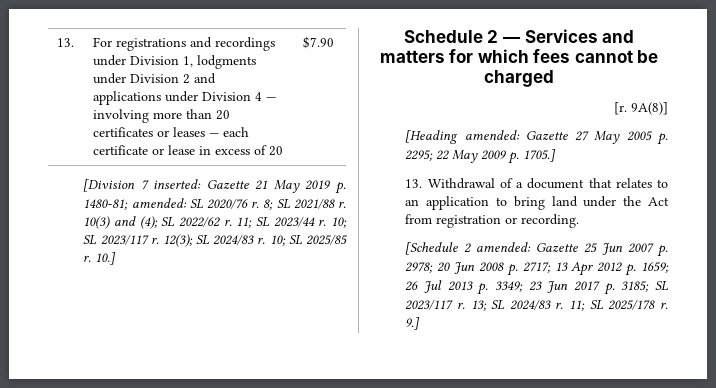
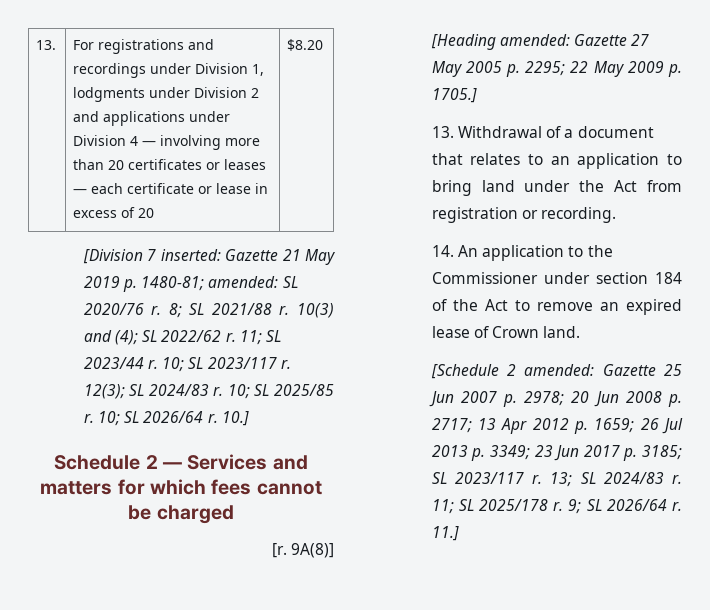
[303,36,335,49] $7.90 -> [287,39,324,51] $8.20
(92, 258) none -> [97,411,218,426] 10; SL 2026/64 r.
(580, 221) none -> [431,245,613,261] [431,272,682,284] [431,299,682,315] [431,326,581,338] // 14. An application to the Commissioner under section 184 of the Act to remove an expired lease of Crown land.
[405,317,421,330] 9.] -> [568,499,682,514] [431,526,459,541] 9; SL 2026/64 r. 11.]

